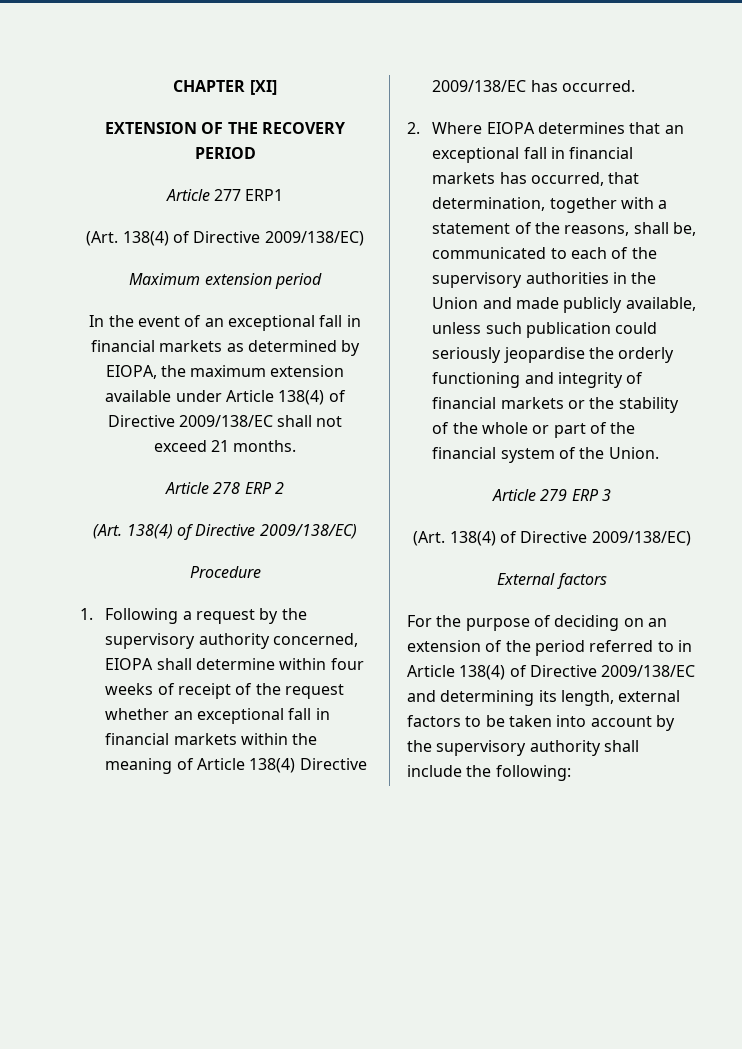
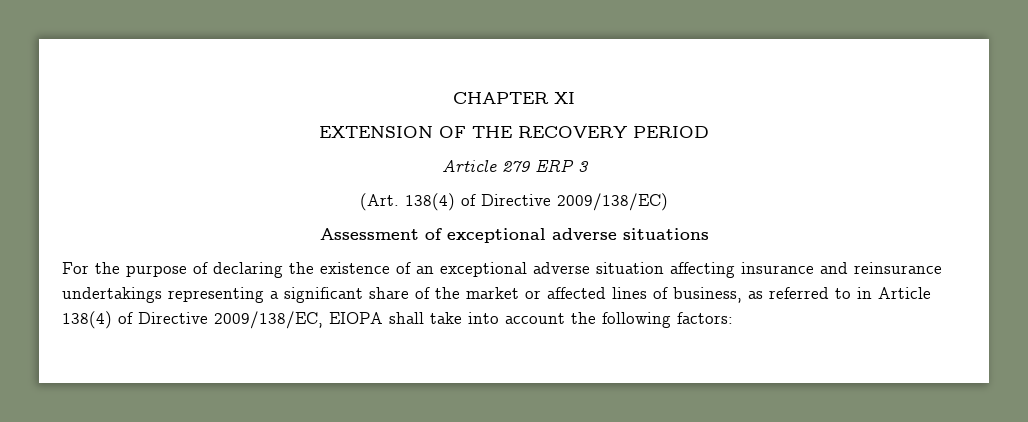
[249,80,277,95] [XI] -> [554,92,575,104] XI
[165,189,284,201] [86,231,364,246] [129,273,322,289] [89,315,361,331] [90,340,361,356] [105,365,345,379] [105,390,346,405] [107,415,343,427] [153,440,297,452] [165,482,284,494] [93,524,357,540] [189,566,261,578] [80,608,307,624] [105,633,358,649] [105,658,364,670] [105,683,344,699] [105,708,330,724] [105,733,318,745] [105,758,367,774] [432,80,635,92] [407,122,684,134] [432,147,634,163] [432,172,640,186] [432,197,668,213] [432,222,696,236] [432,247,657,259] [432,272,657,288] [432,297,696,313] [432,322,658,338] [432,347,675,363] [432,372,644,388] [432,397,679,413] [432,422,636,438] [432,447,659,463] // Article 277 ERP1 // (Art. 138(4) of Directive 2009/138/EC) // Maximum extension period // In the event of an exceptional fall in financial markets as determined by EIOPA, the maximum extension available under Article 138(4) of Directive 2009/138/EC shall not exceed 21 months. // Article 278 ERP 2 // (Art. 138(4) of Directive 2009/138/EC) // Procedure // 1. Following a request by the supervisory authority concerned, EIOPA shall determine within four weeks of receipt of the request whether an exceptional fall in financial markets within the meaning of Article 138(4) Directive 2009/138/EC has occurred. // 2. Where EIOPA determines that an exceptional fall in financial markets has occurred, that determination, together with a statement of the reasons, shall be, communicated to each of the supervisory authorities in the Union and made publicly available, unless such publication could seriously jeopardise the orderly functioning and integrity of financial markets or the stability of the whole or part of the financial system of the Union. -> (709, 132) none
[497,573,607,589] External factors -> [319,228,709,243] Assessment of exceptional adverse situations
[554,615,667,631] [407,640,585,656] deciding on an extension of the period -> [213,262,942,278] [62,287,763,303] declaring the existence of an exceptional adverse situation affecting insurance and reinsurance undertakings representing a significant share of the market or affected lines of business, as
[601,665,696,677] [407,690,681,706] [407,715,675,731] [407,740,639,756] [407,765,571,781] 2009/138/EC and determining its length, external factors to be taken into account by the supervisory authority shall include the following: -> [214,311,733,329] 2009/138/EC, EIOPA shall take into account the following factors:

